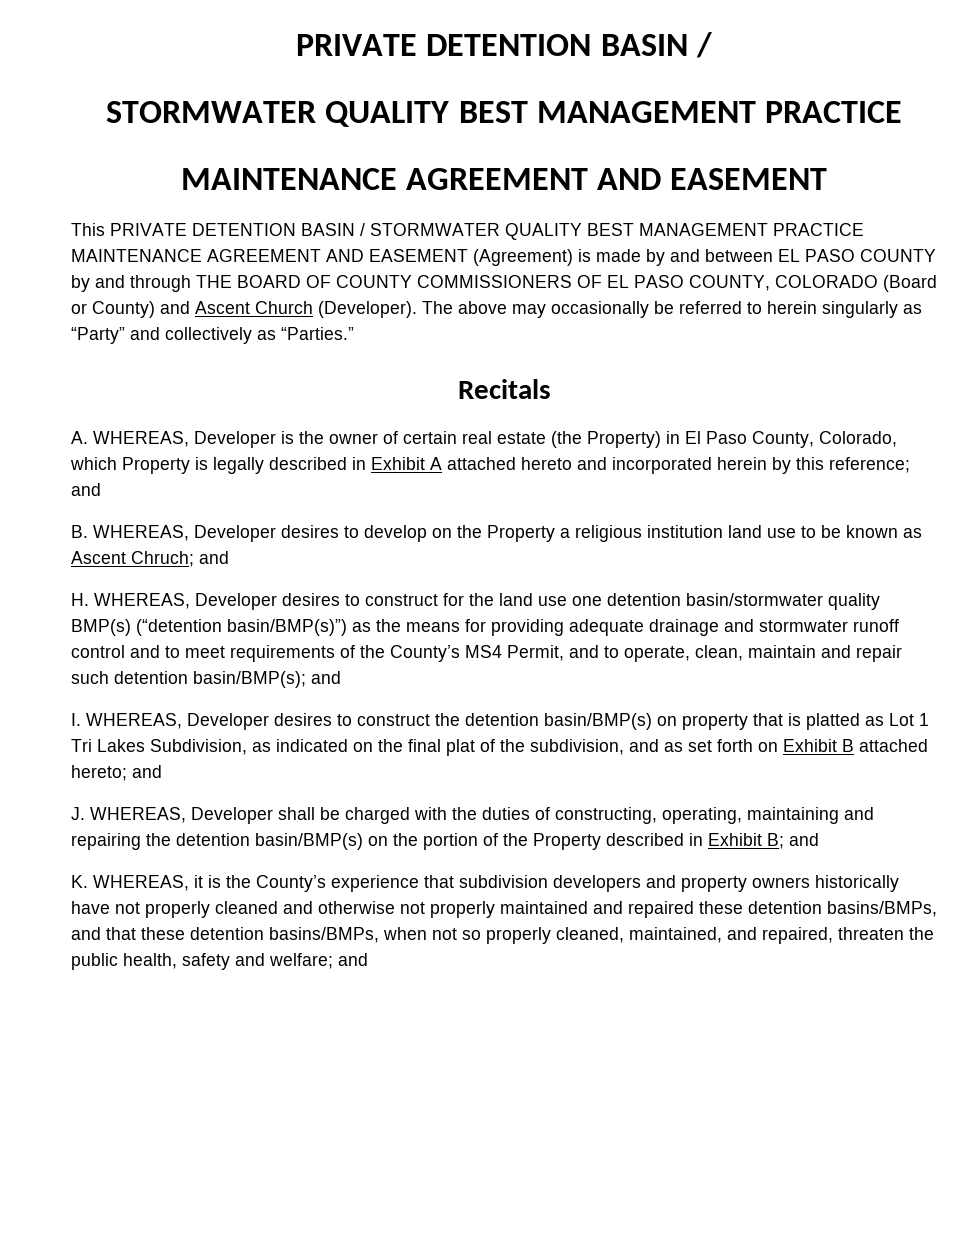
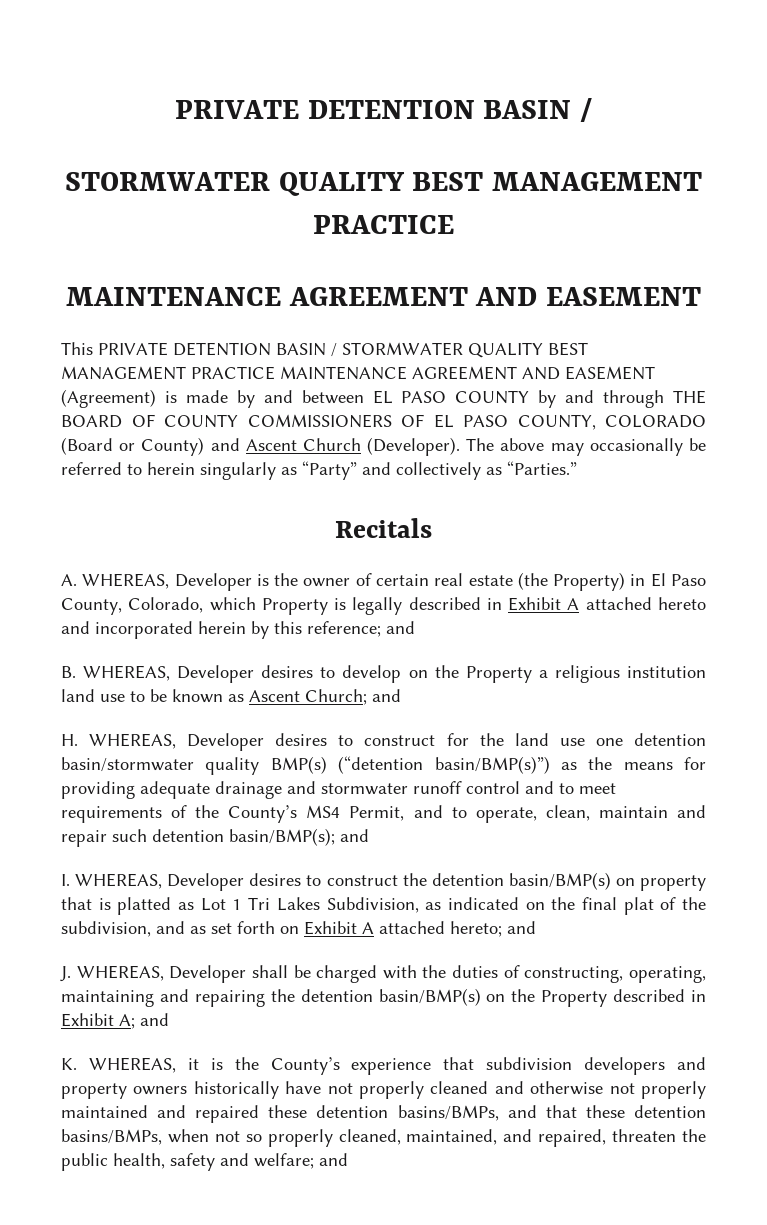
[131,551,194,567] Chruch; -> [305,689,367,705] Church;
[842,739,854,752] B -> [362,922,374,934] A
[423,833,528,850] portion of the -> (536, 995) none
[767,833,784,849] B; -> [119,1014,135,1029] A;

